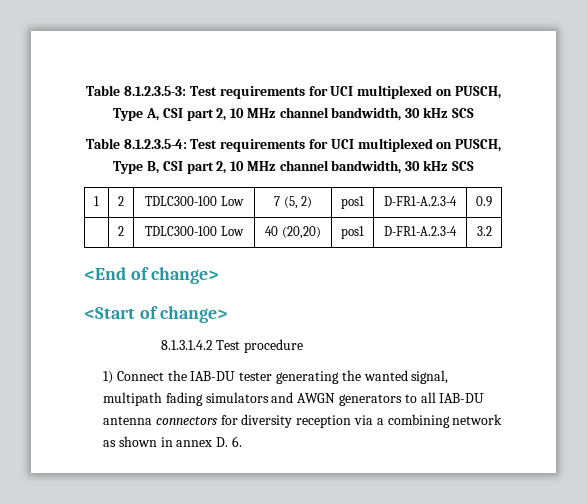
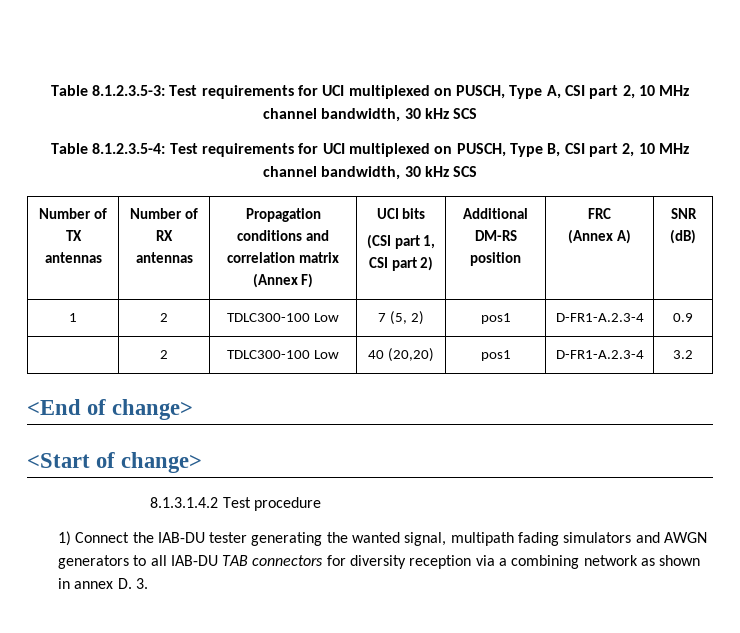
(474, 166) none -> [39,208,107,219] [65,230,82,241] [44,252,102,263] [130,208,198,219] [156,230,173,241] [135,252,193,263] [245,208,321,222] [237,230,329,241] [227,252,339,263] [252,273,314,288] [376,208,426,219] [366,234,436,249] [368,256,434,271] [463,208,528,219] [474,230,517,241] [470,252,521,266] [588,208,611,219] [568,229,631,244] [670,208,697,219] [670,229,696,244] // Number of TX antennas | Number of RX antennas | Propagation conditions and correlation matrix (Annex F) | UCI bits // (CSI part 1, CSI part 2) | Additional DM-RS position | FRC // (Annex A) | SNR (dB)
[103,416,153,425] antenna -> [222,555,249,566] TAB
[232,436,243,447] 6. -> [135,578,148,589] 3.

